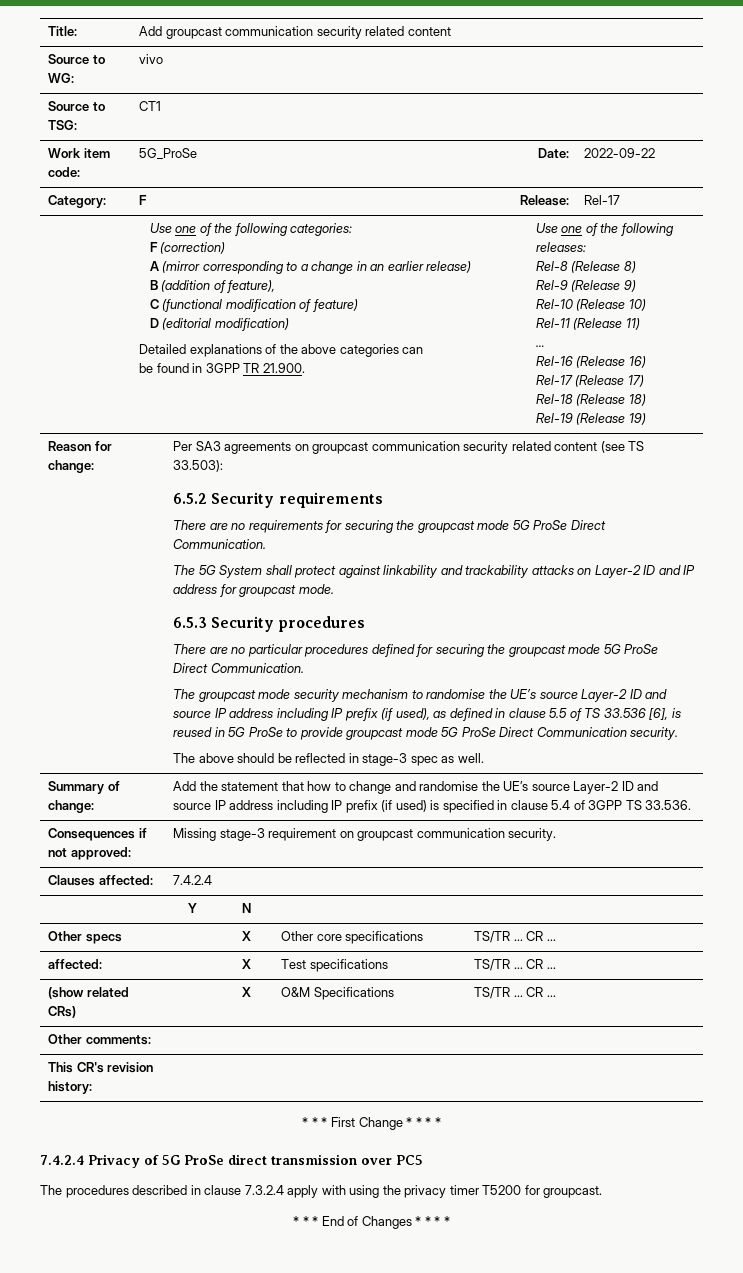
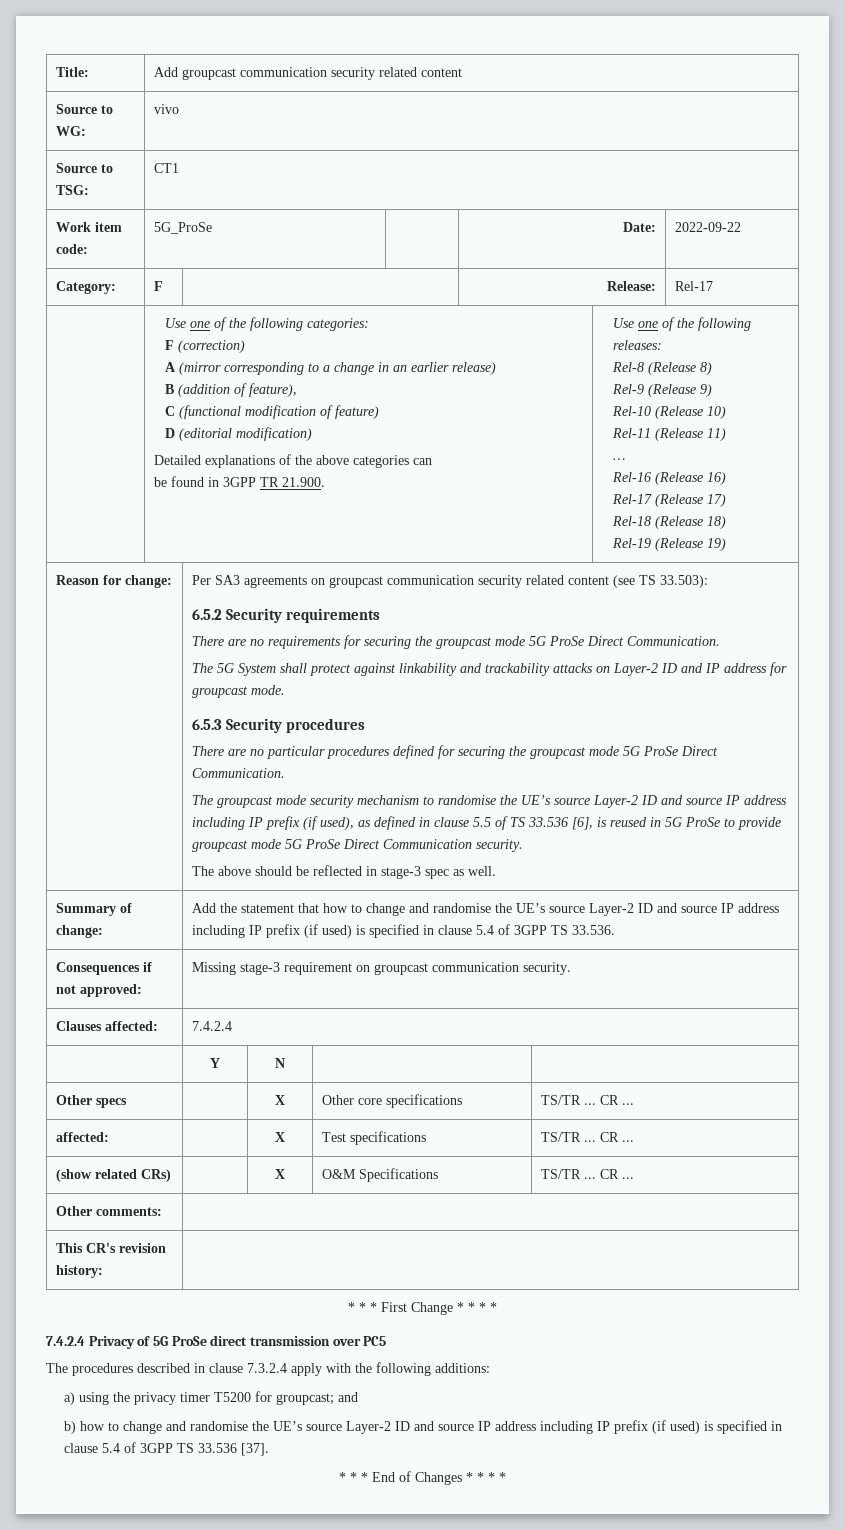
(346, 1190) none -> [355,1362,490,1376] [64,1392,76,1405] the following additions: // a)
[543,1186,603,1198] groupcast. -> [276,1392,359,1405] [64,1420,783,1434] [64,1442,270,1456] groupcast; and // b) how to change and randomise the UE’s source Layer-2 ID and source IP address including IP prefix (if used) is specified in clause 5.4 of 3GPP TS 33.536 [37].

